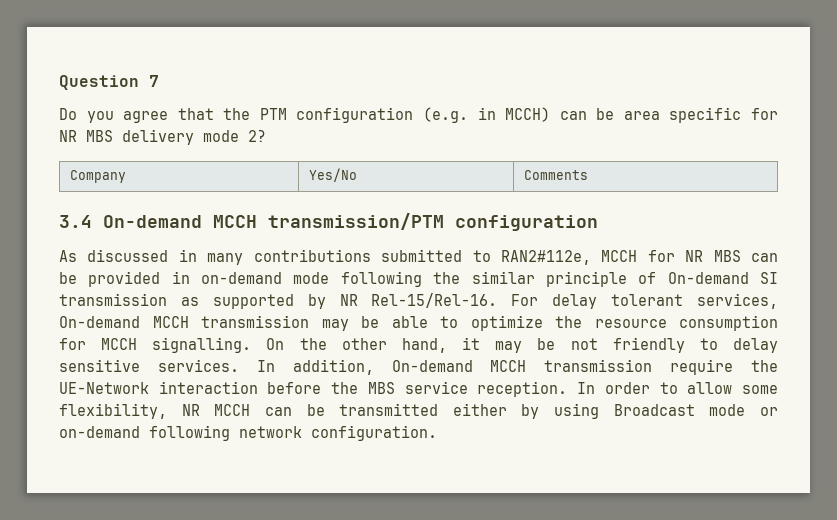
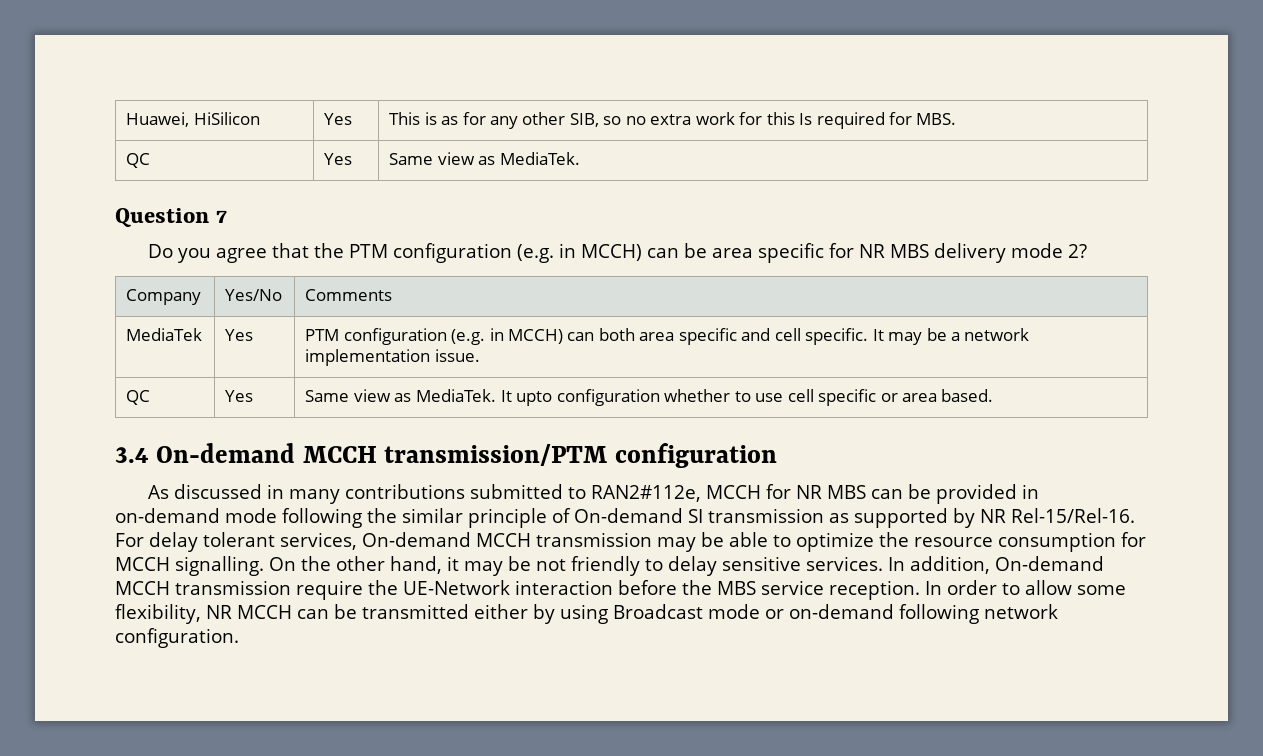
(59, 82) none -> [126,112,260,127] [324,113,353,125] [389,112,957,129] [126,153,151,168] [324,153,353,165] [389,152,581,165] Huawei, HiSilicon | Yes | This is as for any other SIB, so no extra work for this Is required for MBS. // QC | Yes | Same view as MediaTek. //
(589, 175) none -> [126,328,203,341] [225,329,254,341] [305,328,1030,345] [305,349,480,366] [126,390,151,405] [225,390,254,402] [305,389,994,406] // MediaTek | Yes | PTM configuration (e.g. in MCCH) can both area specific and cell specific. It may be a network implementation issue. // QC | Yes | Same view as MediaTek. It upto configuration whether to use cell specific or area based.

